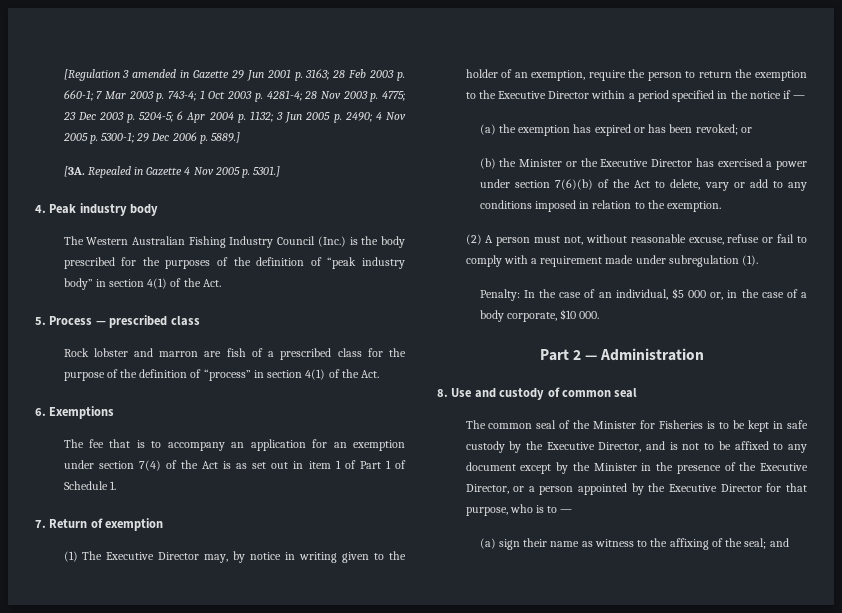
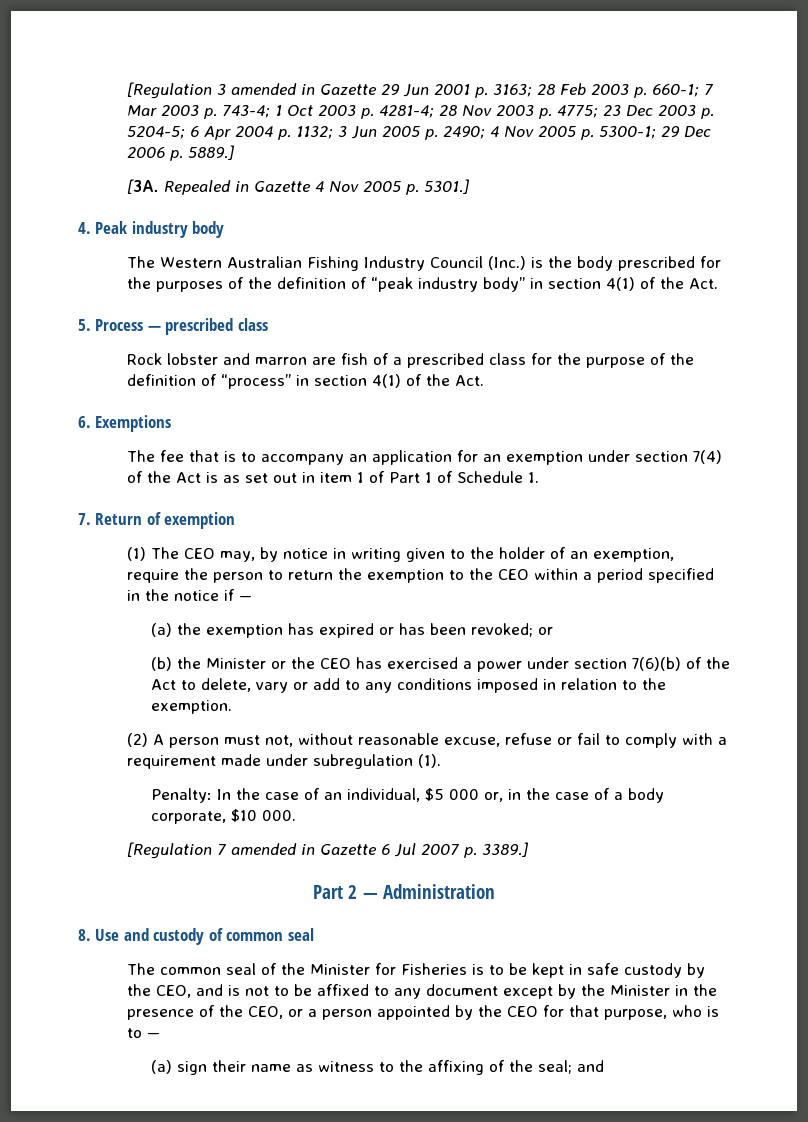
[106,552,200,560] Executive Director -> [183,548,215,559] CEO
[497,91,590,99] Executive Director -> [497,569,529,580] CEO
[600,159,693,167] Executive Director -> [319,658,351,669] CEO
(600, 315) none -> [126,842,528,859] // [Regulation 7 amended in Gazette 6 Jul 2007 p. 3389.]
[546,442,642,452] Executive Director, -> [155,985,191,998] CEO,
[759,463,808,471] [465,484,509,494] Executive Director, -> [247,1006,283,1019] CEO,
[669,484,762,492] Executive Director -> [506,1006,538,1017] CEO

